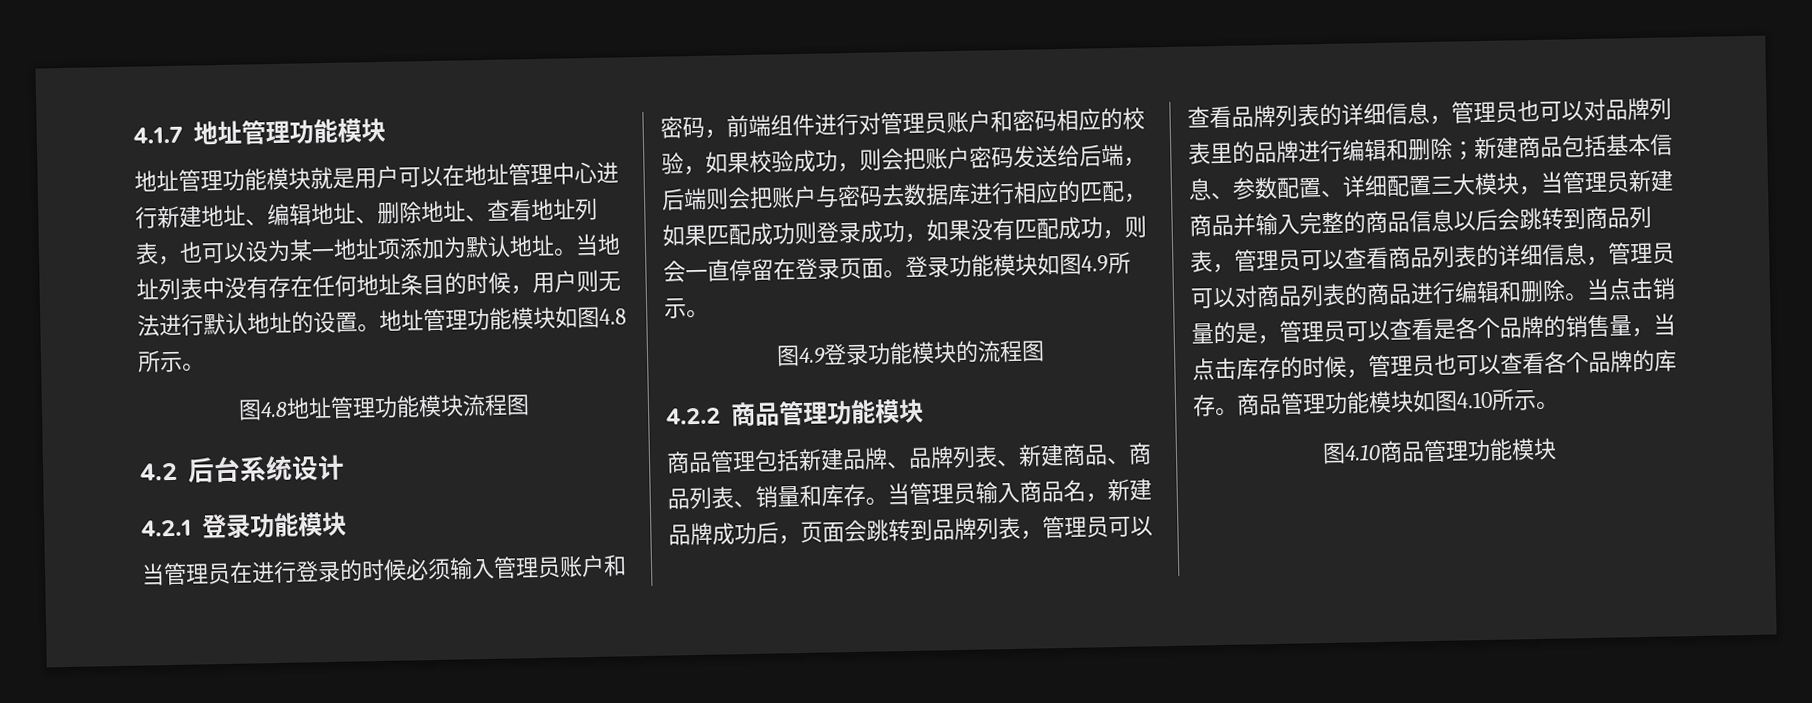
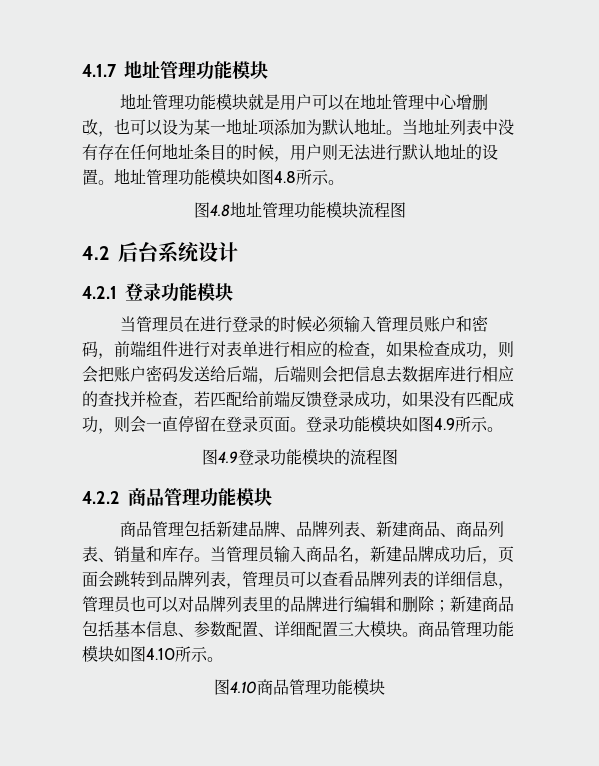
[596,161,619,184] [135,197,598,229] [135,242,159,265] 进行新建地址、编辑地址、删除地址、查看地址列表 -> [455,94,488,110] [82,119,98,135] 增删改
[880,107,1145,135] [661,150,794,176] 管理员账户和密码相应的校验，如果校验 -> [226,341,450,359] 表单进行相应的检查，如果检查
[771,184,883,209] 账户与密码 -> [354,366,387,382] 信息
[1079,180,1147,203] [662,221,817,247] 匹配，如果匹配成功则 -> [98,391,322,409] 查找并检查，若匹配给前端反馈
[1518,169,1674,196] [1189,205,1652,237] [1190,242,1675,274] [1190,277,1676,309] [1191,313,1676,345] [1192,349,1677,381] [1192,394,1216,417] ，当管理员新建商品并输入完整的商品信息以后会跳转到商品列表，管理员可以查看商品列表的详细信息，管理员可以对商品列表的商品进行编辑和删除。当点击销量的是，管理员可以查看是各个品牌的销售量，当点击库存的时候，管理员也可以查看各个品牌的库存 -> (402, 629) none

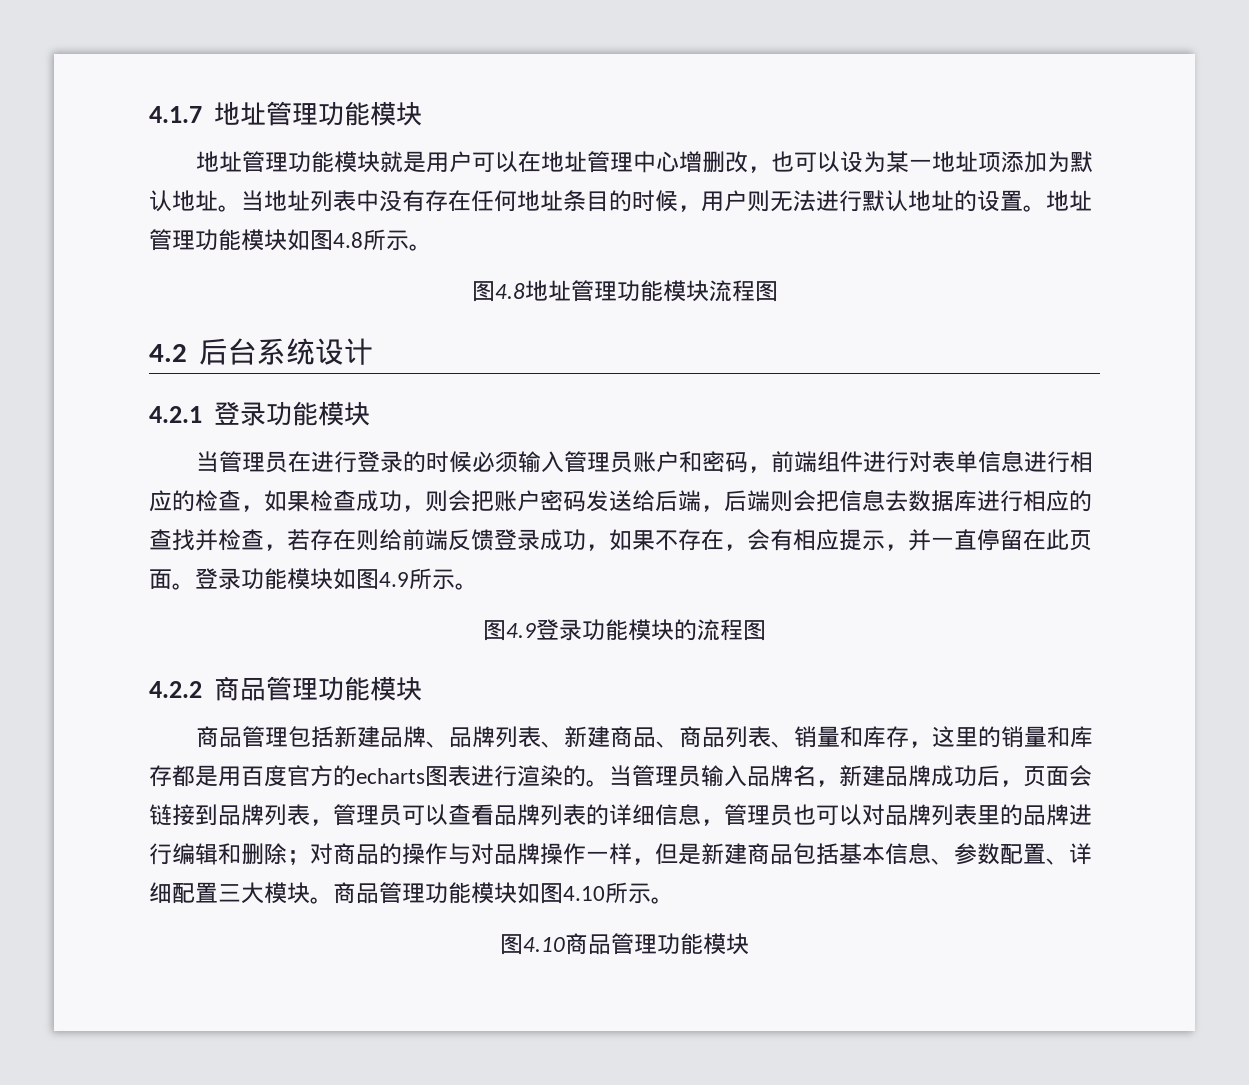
(258, 349) none -> [977,451,1024,473] 信息
[210,391,242,407] 匹配 -> [310,529,379,551] 存在则
[434,391,514,407] [82,416,146,434] 没有匹配成功，则会 -> [655,529,931,551] 不存在，会有相应提示，并
[226,416,258,432] 登录 -> [1046,529,1069,550] 此
(194, 554) none -> [908,726,1093,748] [149,765,586,787] ，这里的销量和库存都是用百度官方的echarts图表进行渲染的
[306,546,338,563] 商品 -> [747,765,793,787] 品牌
[114,571,146,588] 跳转 -> [149,804,195,826] 链接
(450, 606) none -> [310,843,701,865] 对商品的操作与对品牌操作一样，但是

